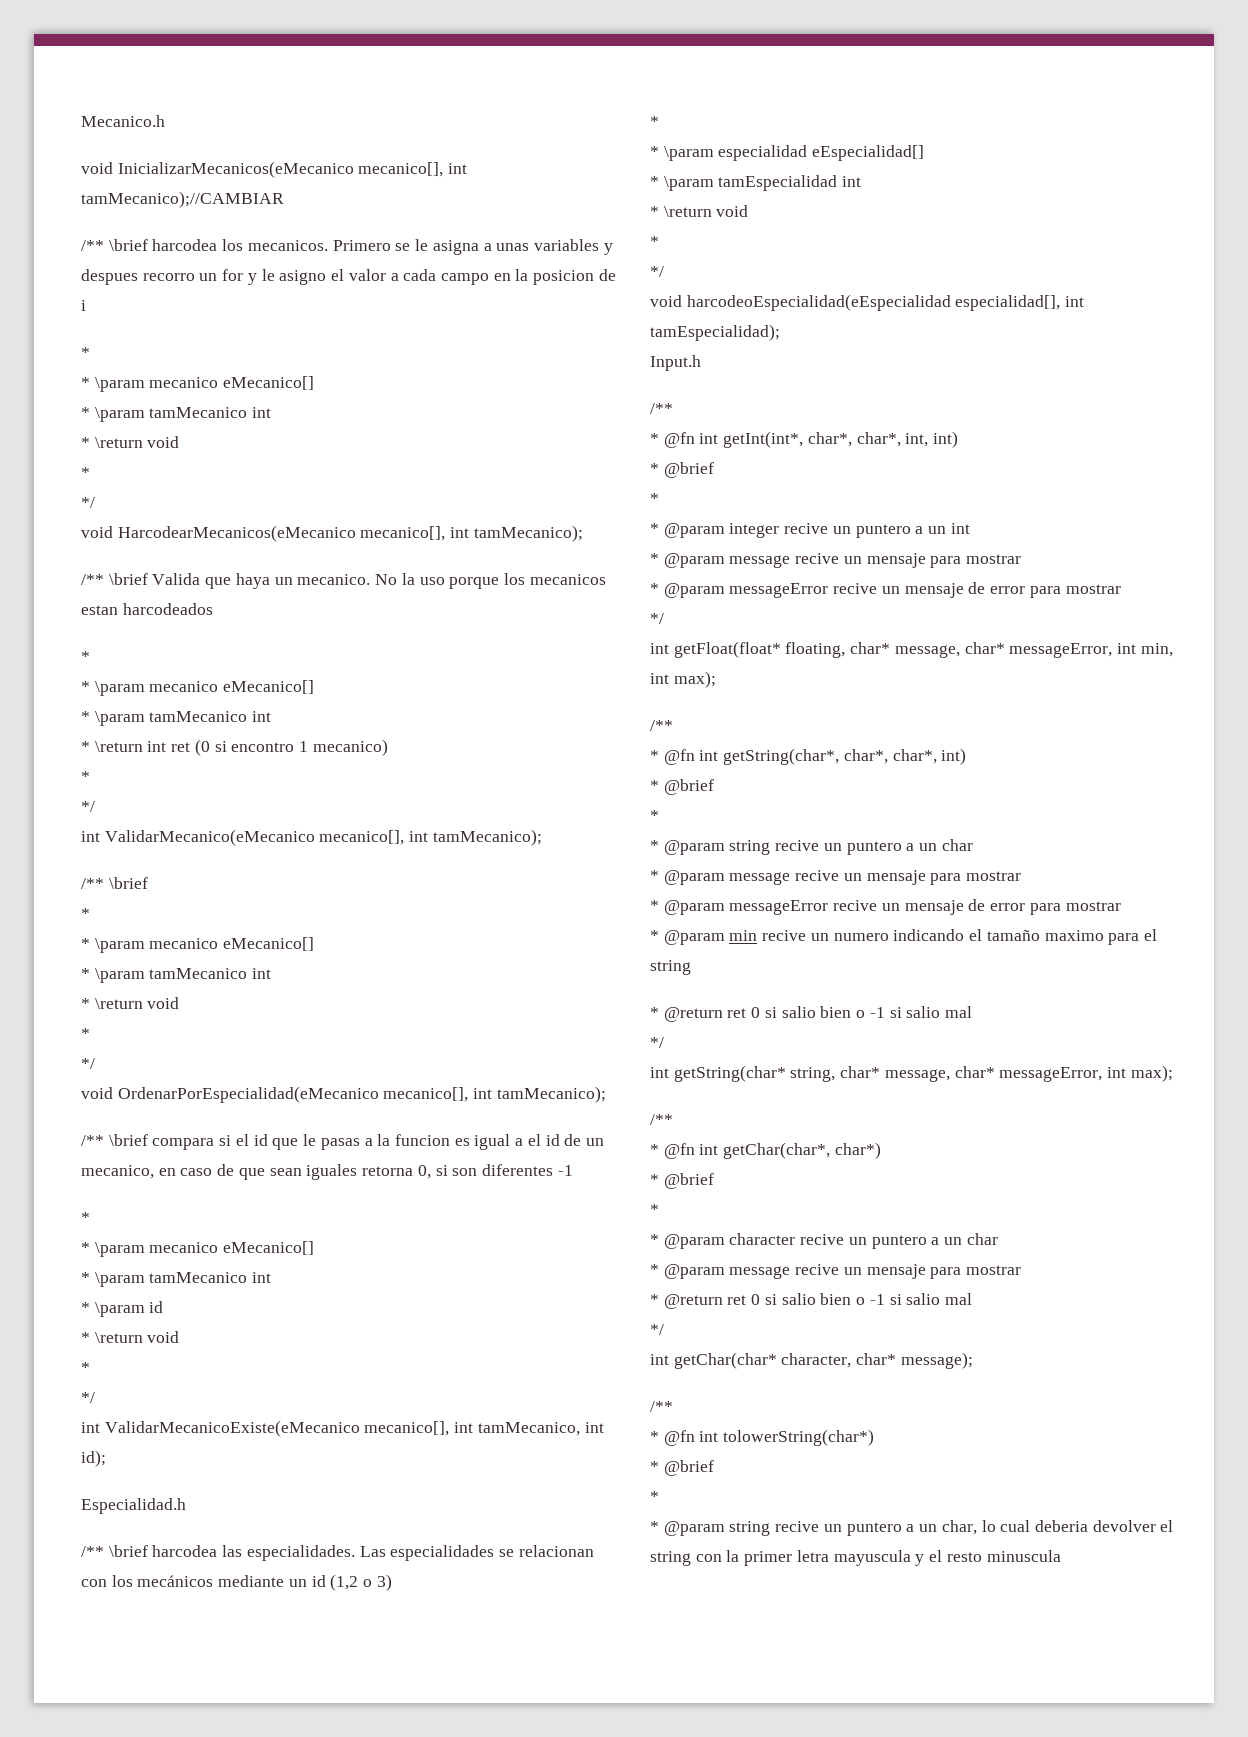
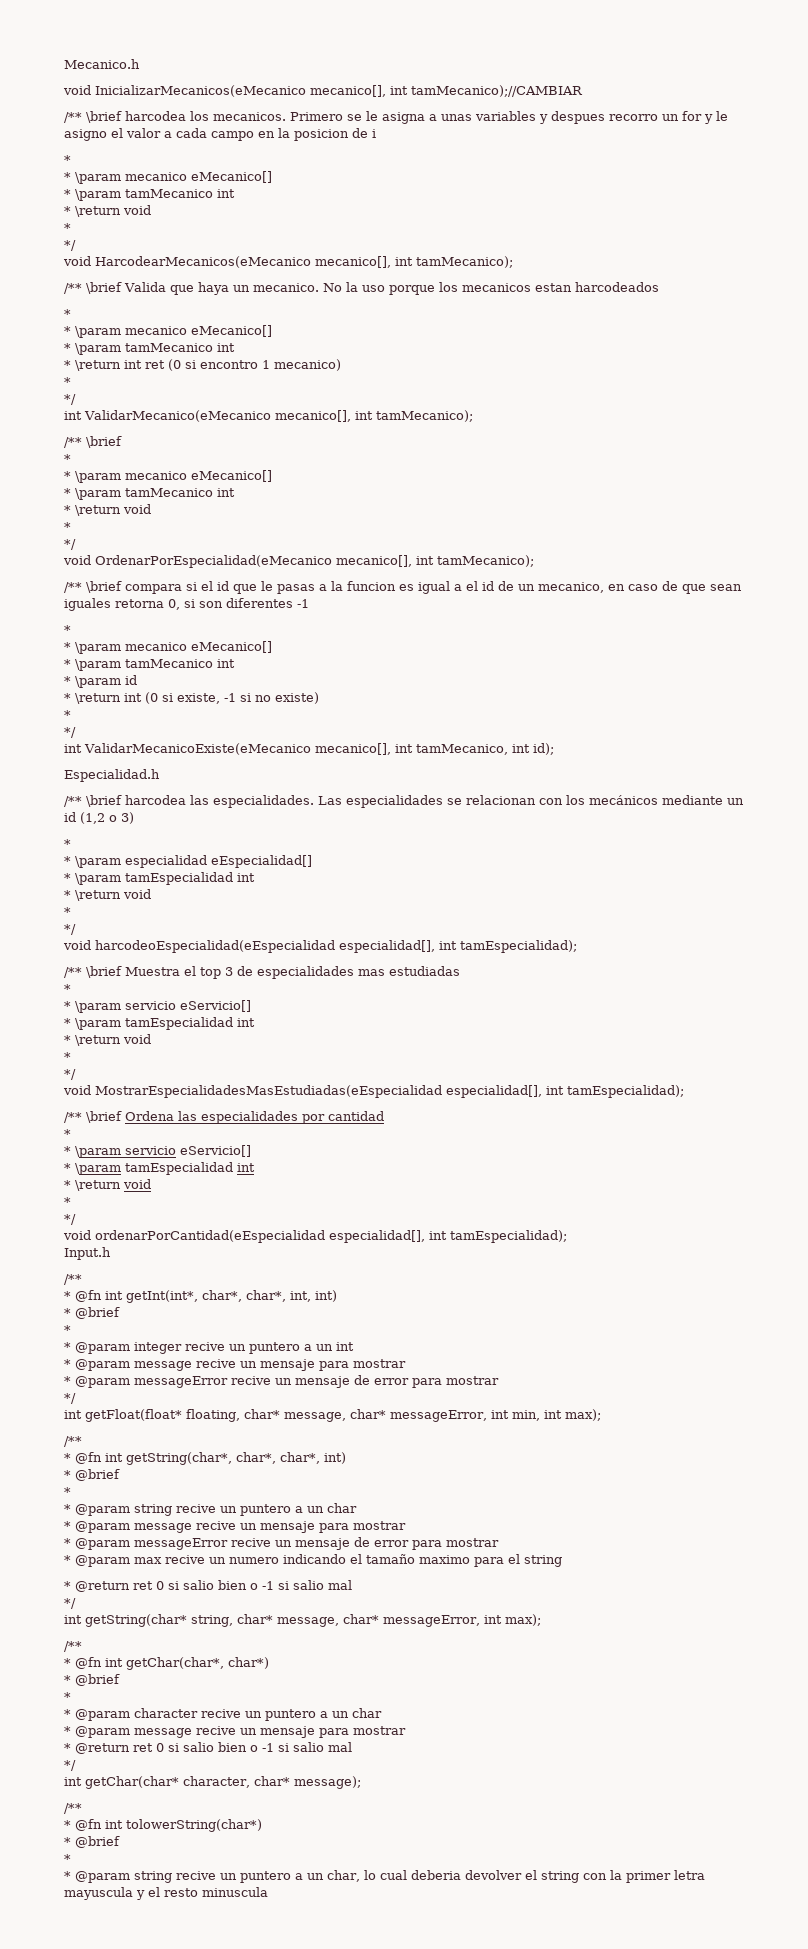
[147,1331,180,1343] void -> [124,692,319,704] int (0 si existe, -1 si no existe)
(780, 332) none -> [64,966,460,979] [64,984,71,993] [64,1000,251,1013] [64,1017,255,1030] [64,1034,151,1046] [64,1052,71,1061] [64,1069,76,1080] [63,1085,684,1098] [64,1111,384,1124] [64,1129,71,1138] [64,1145,251,1158] [64,1162,255,1175] [64,1179,151,1191] [64,1197,71,1206] [64,1214,76,1225] [63,1230,567,1243] // /** \brief Muestra el top 3 de especialidades mas estudiadas // * // * \param servicio eServicio[] // * \param tamEspecialidad int // * \return void // * // */ // void MostrarEspecialidadesMasEstudiadas(eEspecialidad especialidad[], int tamEspecialidad); // /** \brief Ordena las especialidades por cantidad // * // * \param servicio eServicio[] // * \param tamEspecialidad int // * \return void // * // */ // void ordenarPorCantidad(eEspecialidad especialidad[], int tamEspecialidad);
[729,930,758,941] min -> [134,1557,162,1564] max

